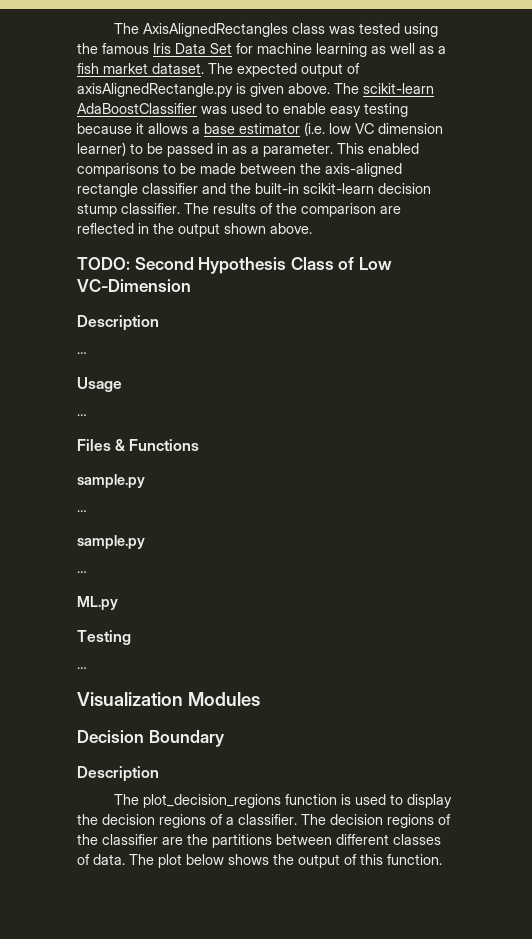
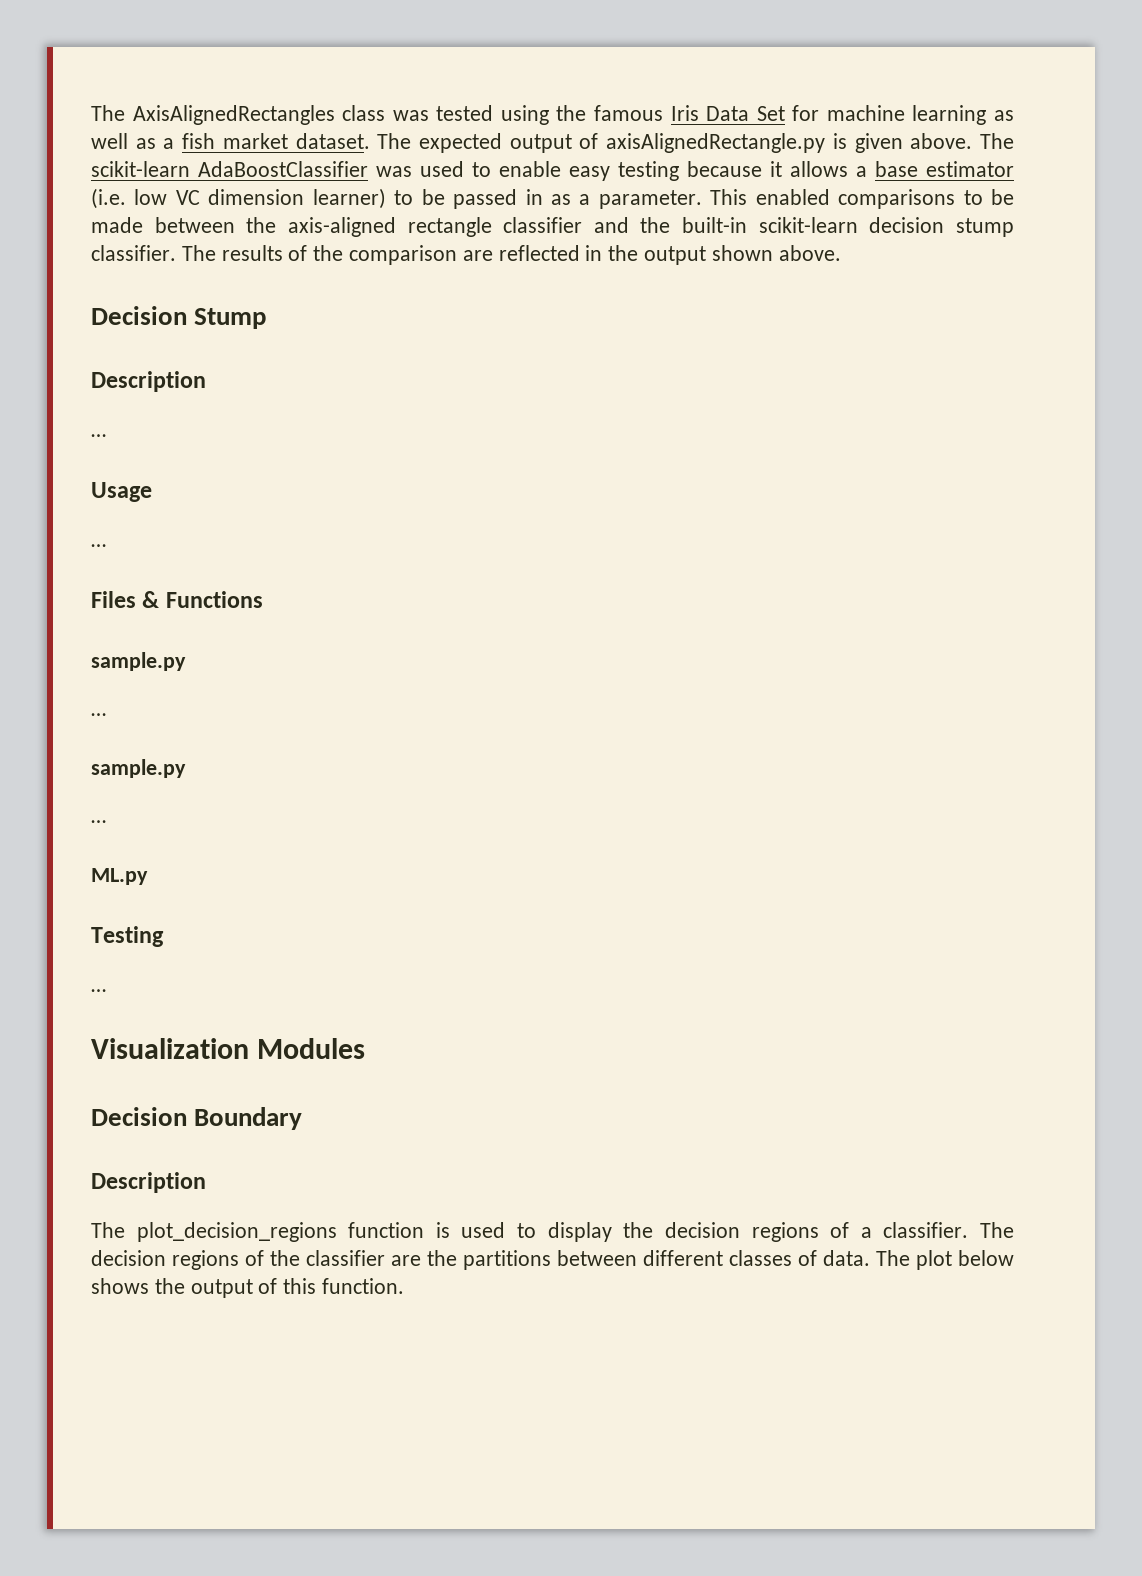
[77,257,392,274] [77,279,191,292] TODO: Second Hypothesis Class of Low VC-Dimension -> [91,306,267,329] Decision Stump

